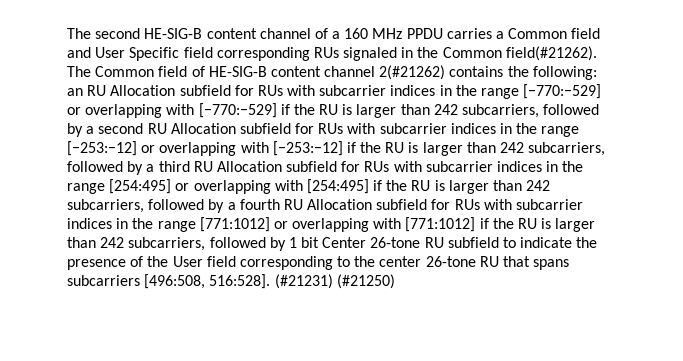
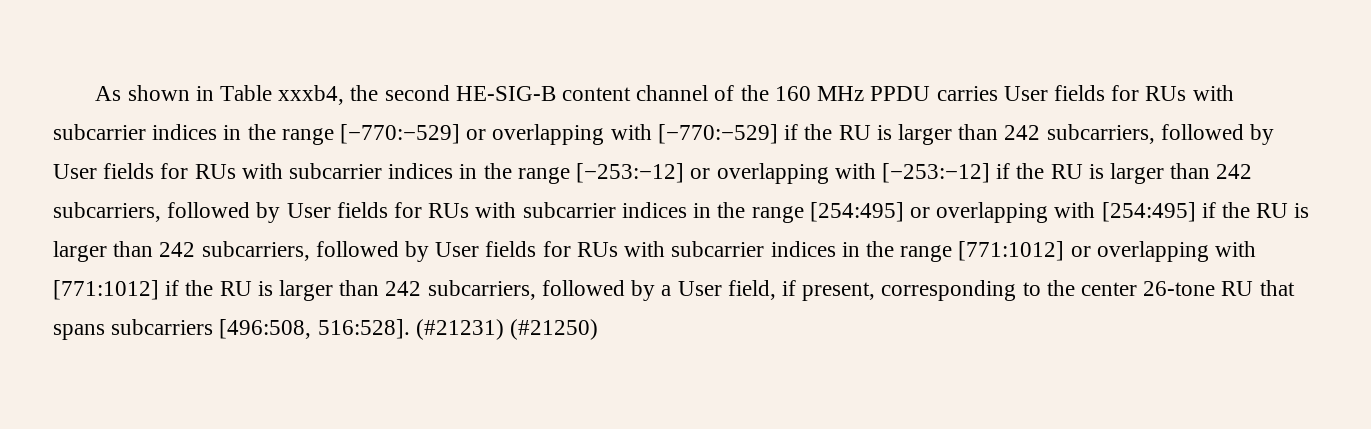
[67,28,91,39] The -> [95,85,379,105] As shown in Table xxxb4, the
[332,31,341,39] a -> [740,85,769,101] the
[496,28,601,39] [67,46,597,61] [67,65,597,80] [67,85,231,96] a Common field and User Specific field corresponding RUs signaled in the Common field(#21262). The Common field of HE-SIG-B content channel 2(#21262) contains the following: an RU Allocation subfield -> [1003,85,1105,101] User fields
[86,123,291,134] a second RU Allocation subfield -> [53,163,155,179] User fields
[146,161,338,172] a third RU Allocation subfield -> [286,202,388,218] User fields
[227,199,428,210] a fourth RU Allocation subfield -> [435,241,537,257] User fields
[288,237,598,248] [67,256,236,270] 1 bit Center 26-tone RU subfield to indicate the presence of the User field -> [661,280,876,301] a User field, if present,

